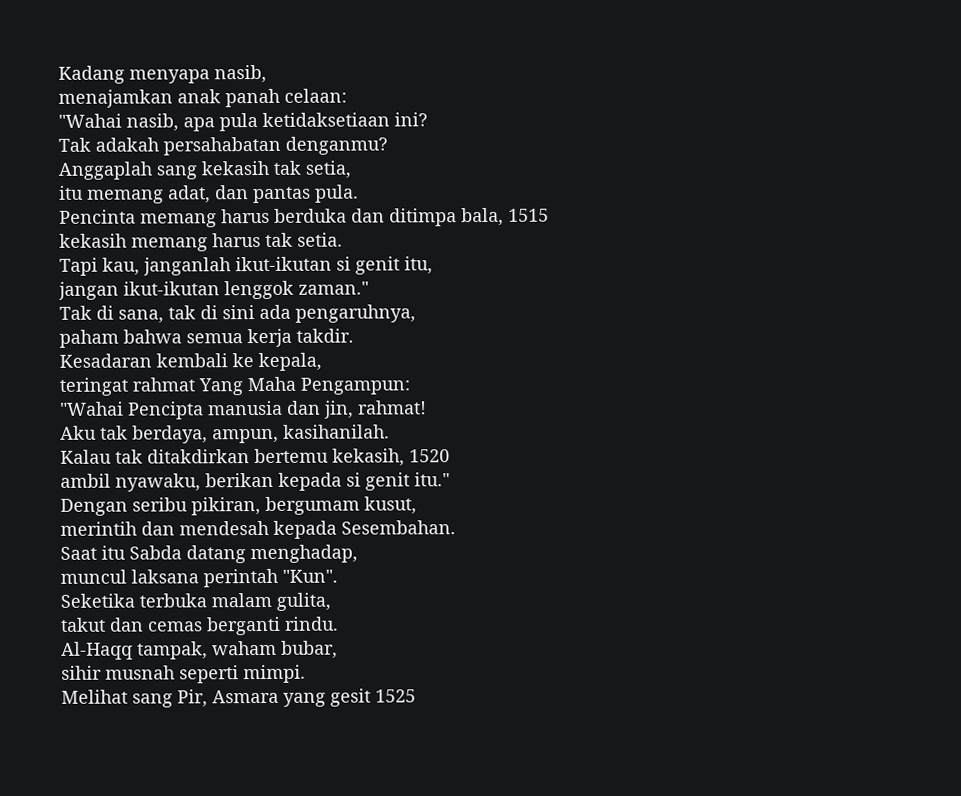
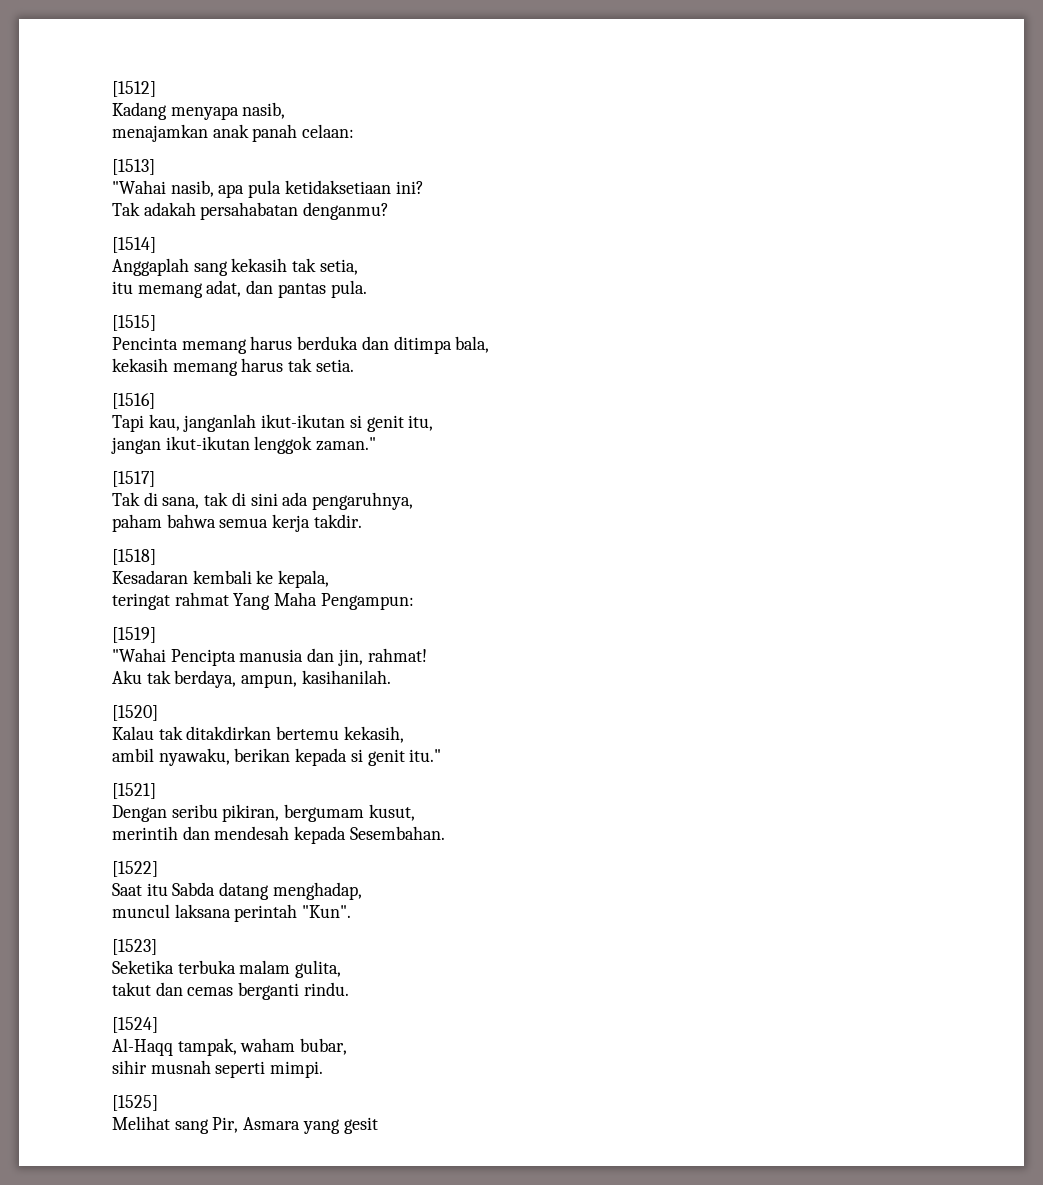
(58, 74) none -> [112,81,156,97] [1512] //
(347, 95) none -> [112,159,155,175] // [1513]
(388, 145) none -> [112,237,156,253] // [1514]
(359, 193) none -> [112,315,156,331] // [1515]
[508,208,549,222] 1515 -> (490, 344) none
(343, 239) none -> [112,393,155,409] // [1516]
(369, 288) none -> [112,471,155,487] // [1517]
(354, 335) none -> [112,549,156,565] // [1518]
(410, 386) none -> [112,627,156,643] // [1519]
(390, 431) none -> [112,705,158,721] // [1520]
[409,449,450,463] 1520 -> (404, 734) none
(450, 479) none -> [112,783,156,799] // [1521]
(456, 527) none -> [112,861,158,877] // [1522]
(338, 576) none -> [112,939,157,955] // [1523]
(339, 623) none -> [112,1017,158,1033] // [1524]
(306, 674) none -> [112,1095,158,1111] // [1525]
[375,689,416,703] 1525 -> (378, 1125) none

